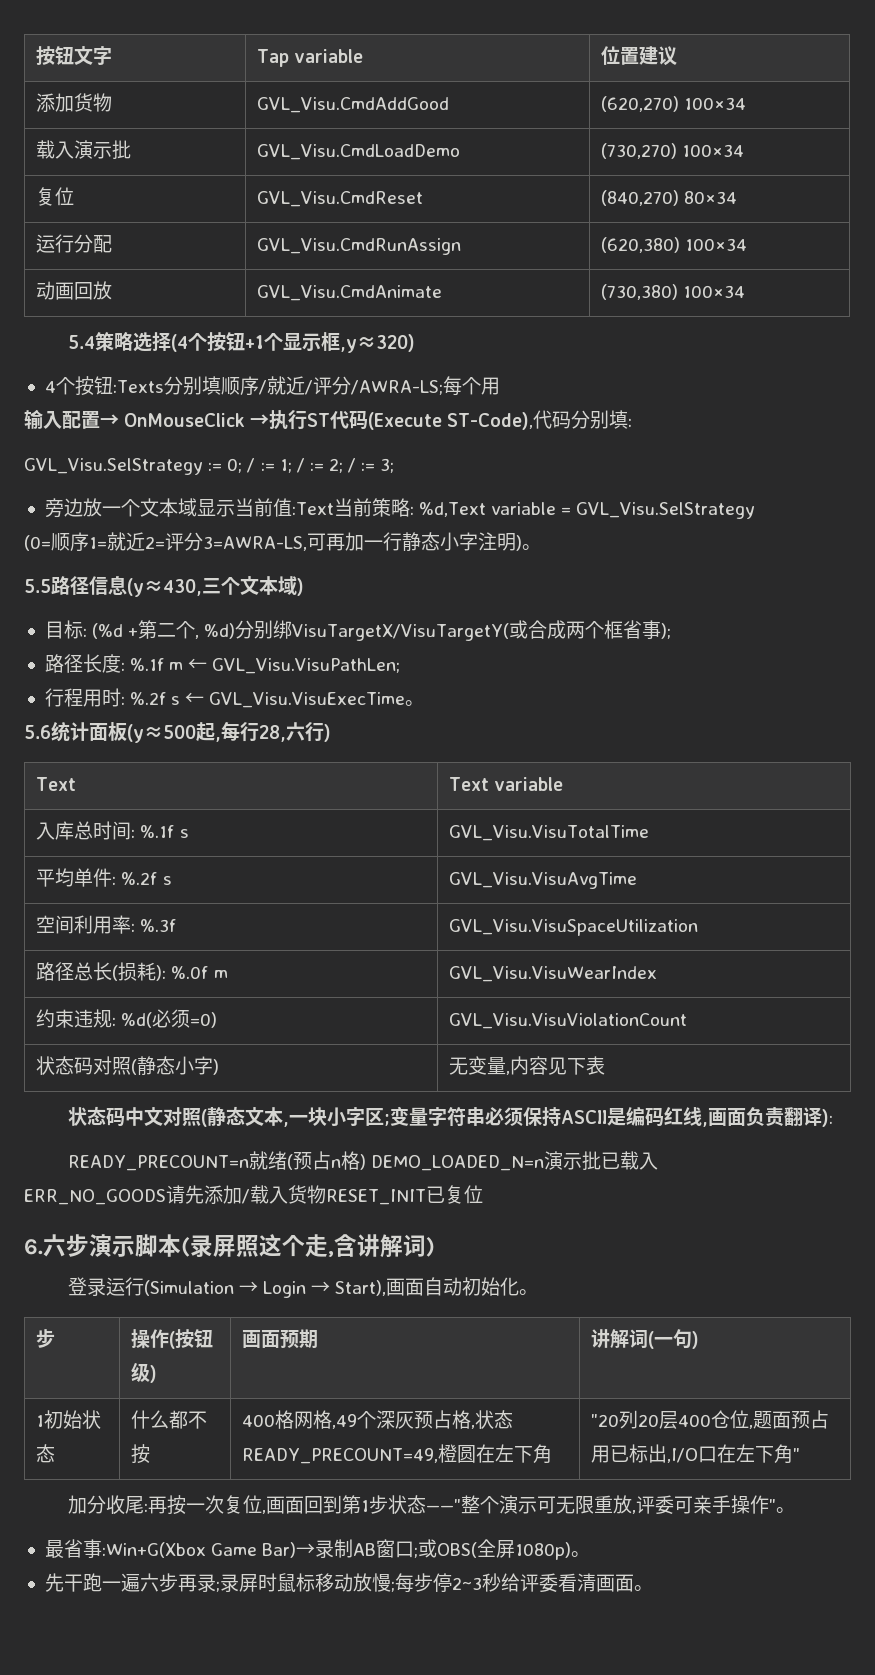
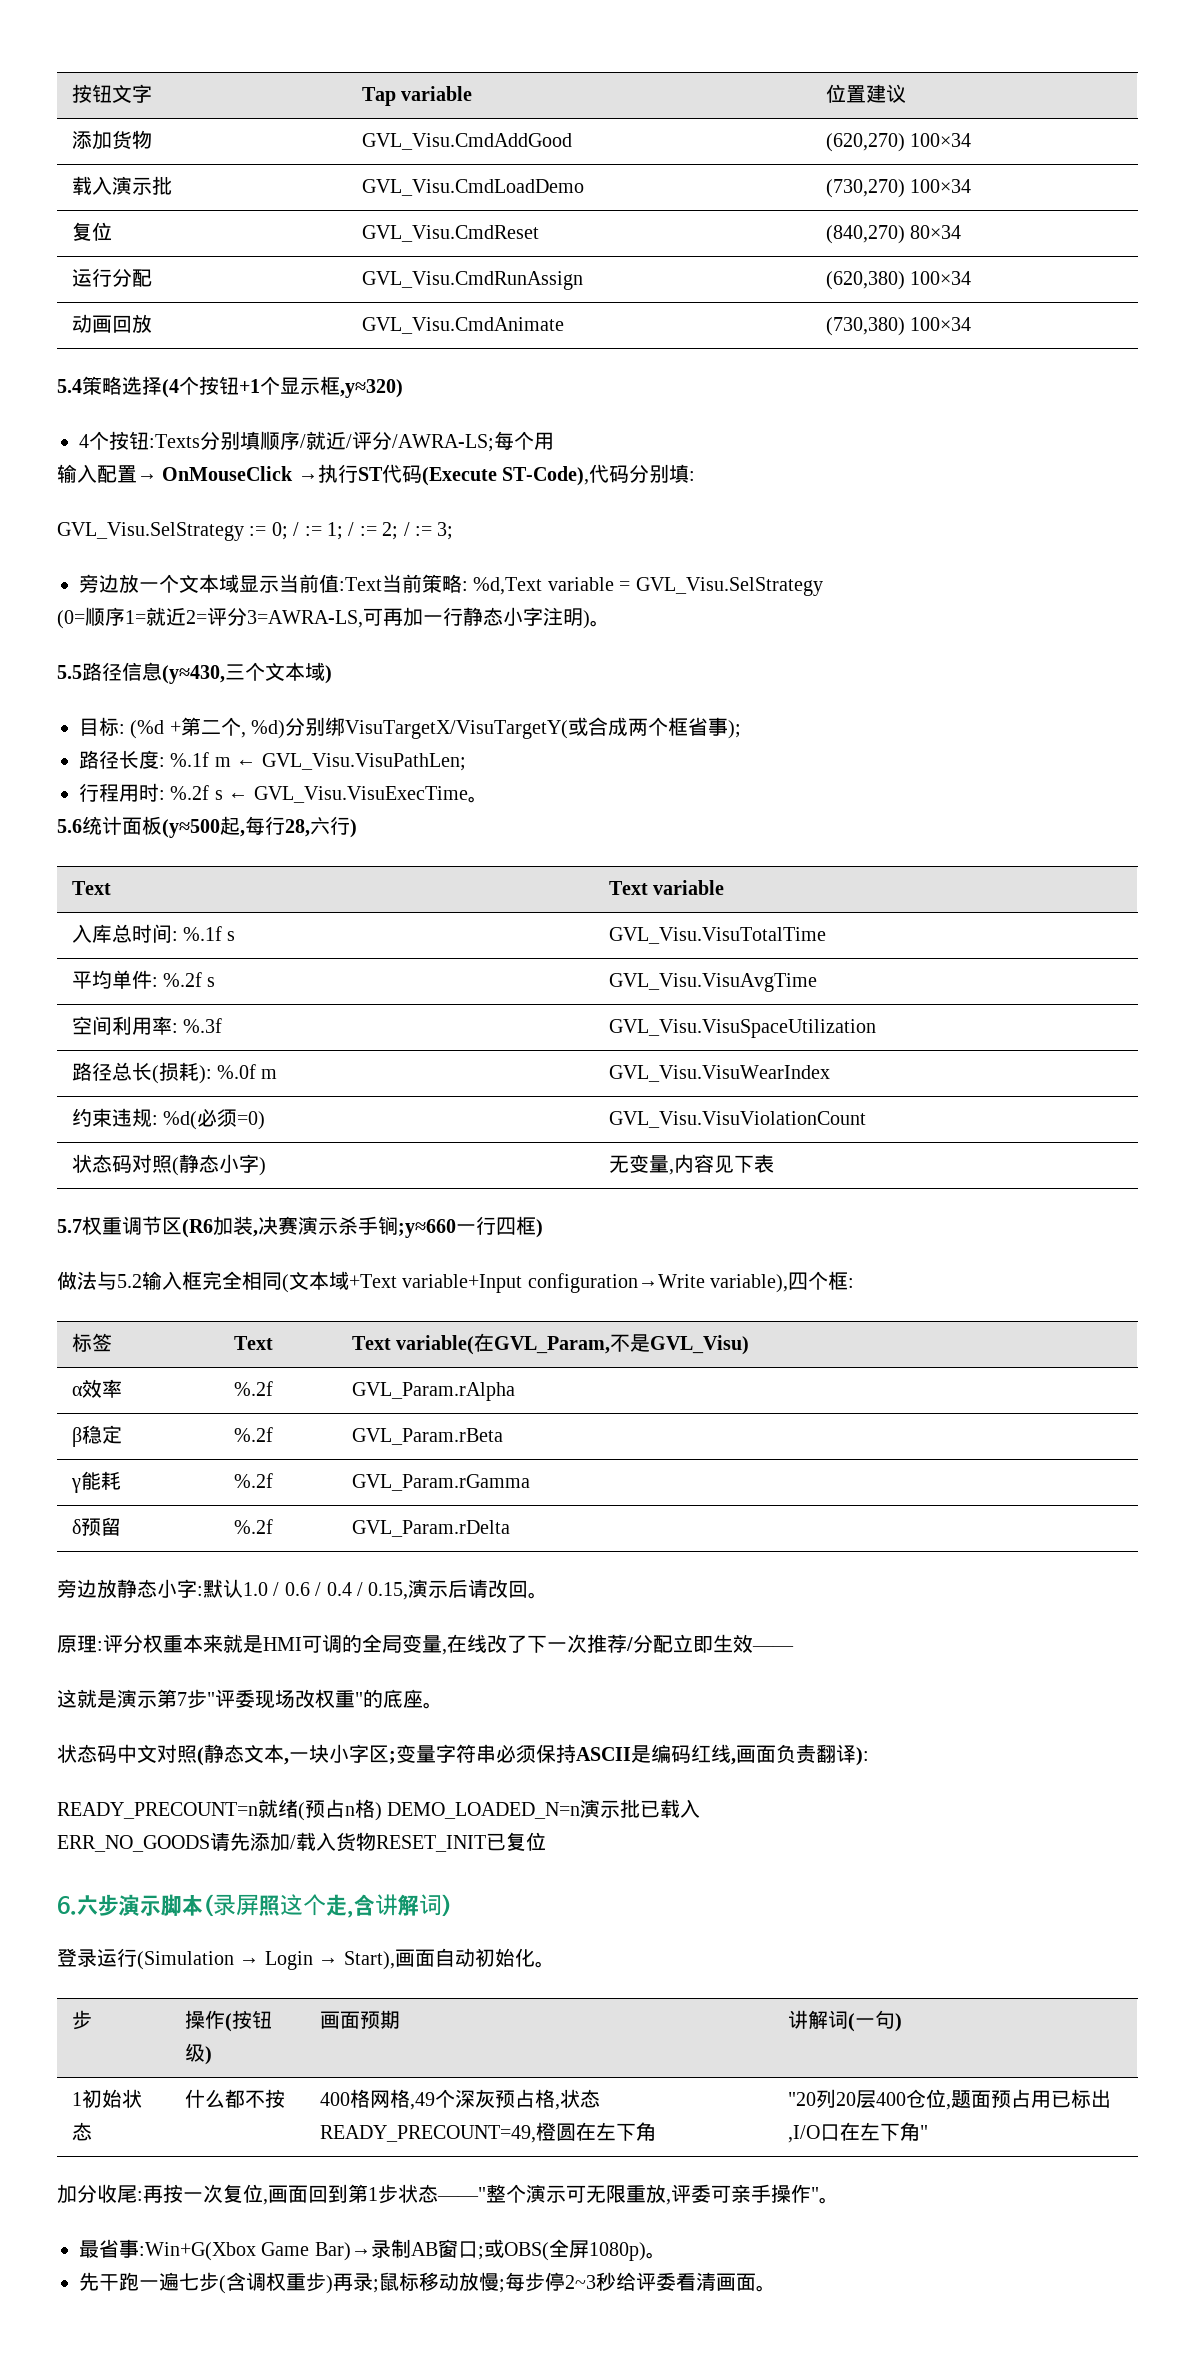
(606, 1065) none -> [57,1216,543,1238] [57,1271,855,1293] [71,1333,112,1352] [233,1336,273,1350] [351,1333,749,1355] [71,1379,122,1398] [233,1381,273,1396] [351,1382,515,1401] [71,1425,122,1447] [233,1427,273,1442] [351,1428,503,1445] [70,1471,121,1493] [233,1473,273,1488] [351,1474,530,1491] [71,1517,121,1536] [233,1519,273,1534] [351,1520,510,1537] [57,1579,549,1600] [57,1634,794,1655] [57,1689,443,1709] // 5.7权重调节区(R6加装,决赛演示杀手锏;y≈660一行四框) // 做法与5.2输入框完全相同(文本域+Text variable+Input configuration→Write variable),四个框: // 标签 | Text | Text variable(在GVL_Param,不是GVL_Visu) // α效率 | %.2f | GVL_Param.rAlpha // β稳定 | %.2f | GVL_Param.rBeta // γ能耗 | %.2f | GVL_Param.rGamma // δ预留 | %.2f | GVL_Param.rDelta // 旁边放静态小字:默认1.0 / 0.6 / 0.4 / 0.15,演示后请改回。 // 原理:评分权重本来就是HMI可调的全局变量,在线改了下一次推荐/分配立即生效—— // 这就是演示第7步"评委现场改权重"的底座。
[139,1573,178,1592] 六步 -> [179,2272,333,2294] 七步(含调权重步)
[219,1573,277,1592] 录屏时 -> (379, 2286) none

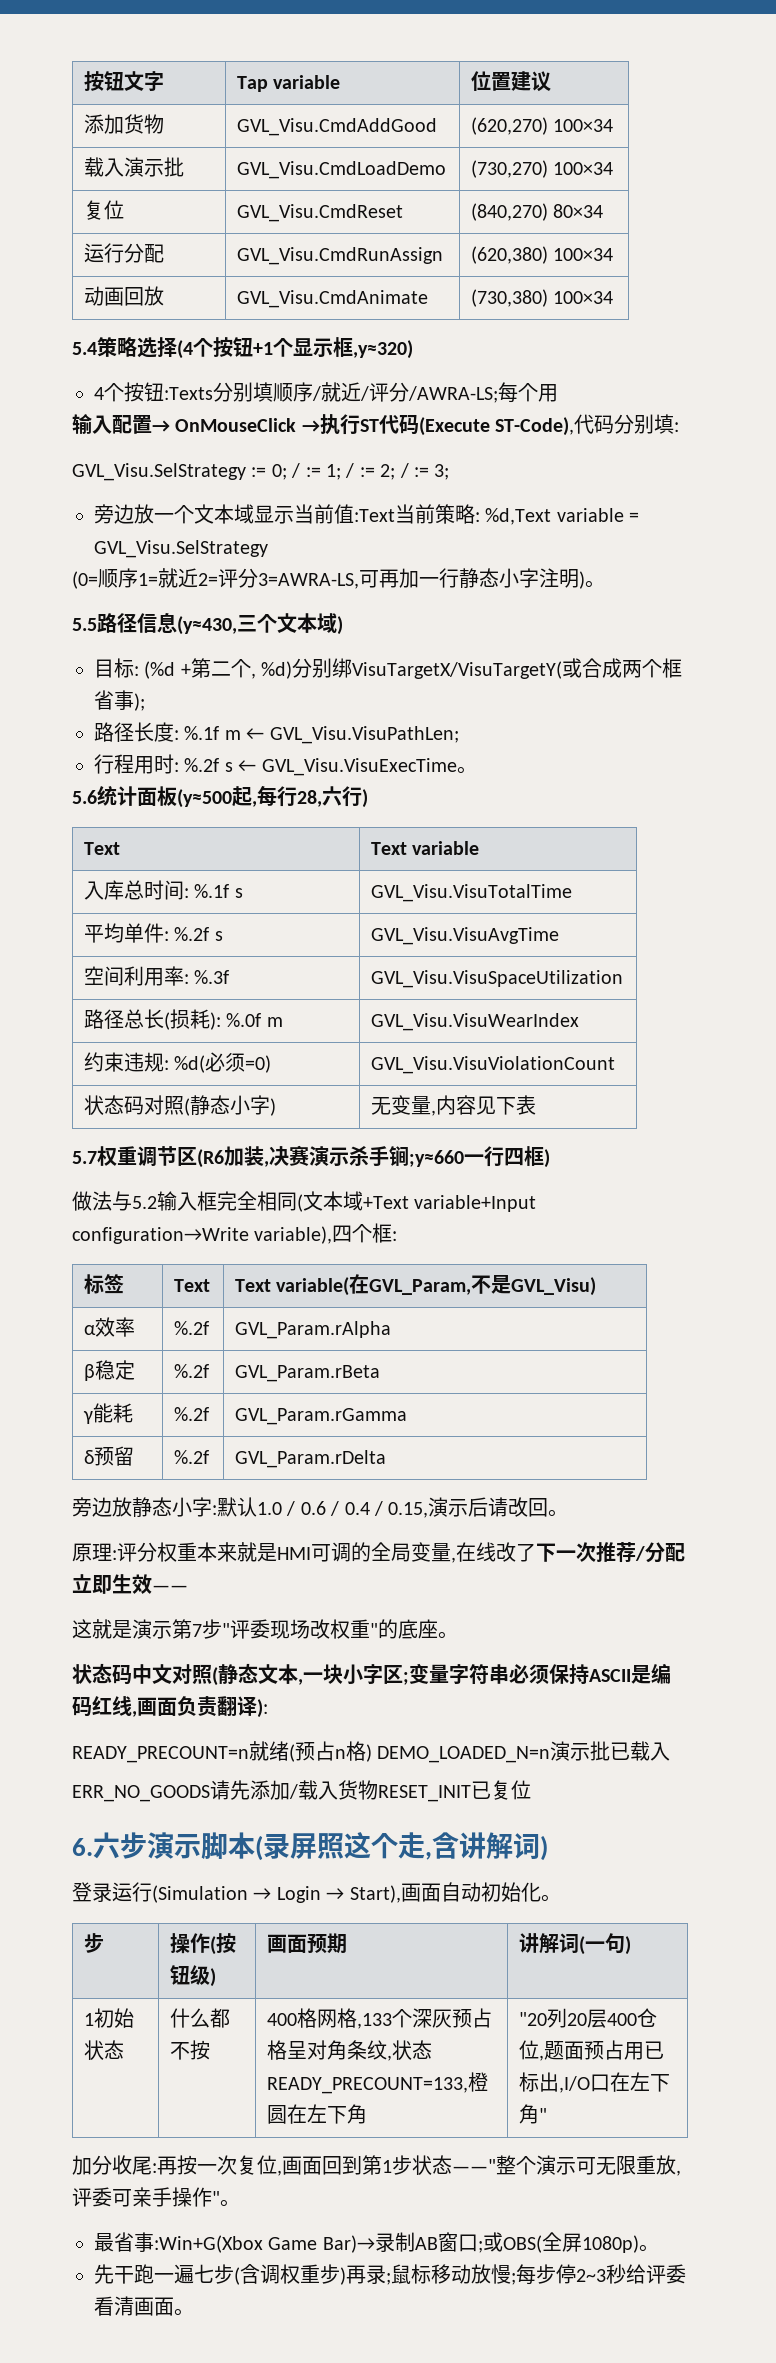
[409,2092,435,2110] ,49 -> [357,2013,393,2029] ,133
(555, 2098) none -> [287,2040,388,2060] 呈对角条纹
[319,2125,536,2143] READY_PRECOUNT=49, -> [267,2077,469,2094] READY_PRECOUNT=133,

